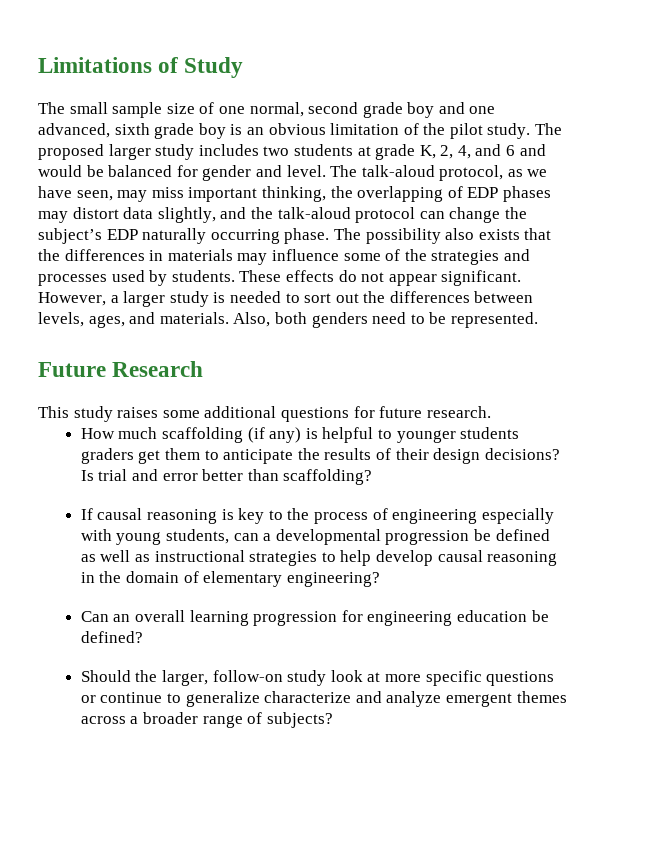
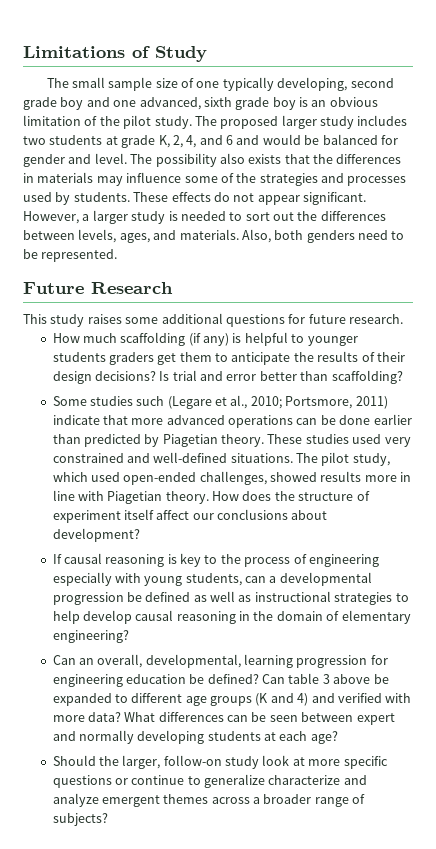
[249,102,304,117] normal, -> [222,77,348,91] typically developing,
[361,165,548,181] [38,186,551,202] [38,207,527,223] [38,228,361,244] talk-aloud protocol, as we have seen, may miss important thinking, the overlapping of EDP phases may distort data slightly, and the talk-aloud protocol can change the subject’s EDP naturally occurring phase. The -> (153, 159) none
(373, 477) none -> [52,395,388,409] [52,414,412,428] [52,434,411,447] [52,452,390,466] [52,471,412,485] [52,490,370,504] [52,509,328,523] [52,528,140,542] // Some studies such (Legare et al., 2010; Portsmore, 2011) indicate that more advanced operations can be done earlier than predicted by Piagetian theory. These studies used very constrained and well-defined situations. The pilot study, which used open-ended challenges, showed results more in line with Piagetian theory. How does the structure of experiment itself affect our conclusions about development?
[135,610,186,622] overall -> [97,654,241,668] overall, developmental,
(143, 637) none -> [262,673,389,684] [52,693,412,706] [52,712,395,725] [52,730,338,744] Can table 3 above be expanded to different age groups (K and 4) and verified with more data? What differences can be seen between expert and normally developing students at each age?

